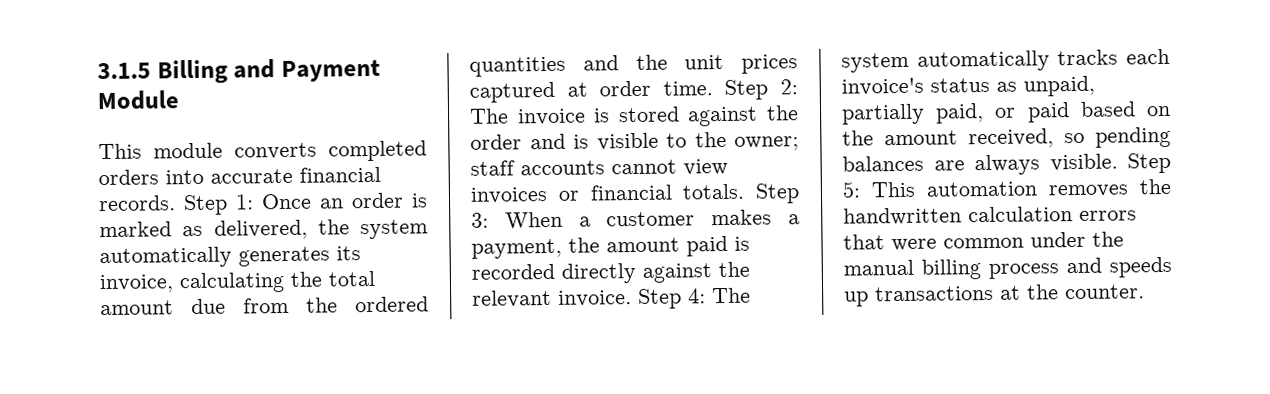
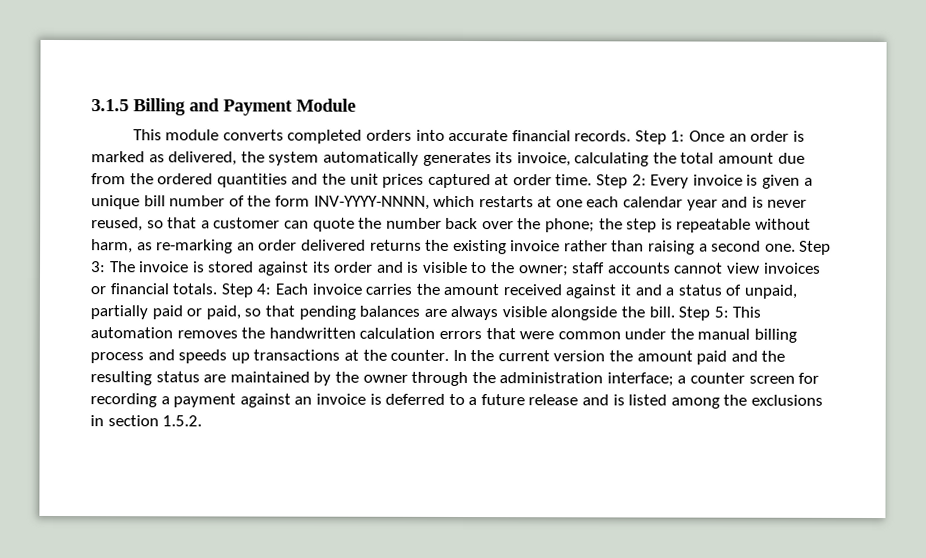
(798, 87) none -> [650,174,813,189] [91,195,808,211] [91,217,812,233] [91,239,832,255] [91,261,106,273] Every invoice is given a unique bill number of the form INV-YYYY-NNNN, which restarts at one each calendar year and is never reused, so that a customer can quote the number back over the phone; the step is repeatable without harm, as re-marking an order delivered returns the existing invoice rather than raising a second one. Step 3:
[766,105,799,121] the -> [312,261,331,273] its
[471,209,800,230] [471,235,750,259] [471,261,750,284] [472,287,751,309] [841,48,1170,73] [841,75,1095,97] [841,101,1171,125] [842,126,1171,149] [842,153,1118,176] 3: When a customer makes a payment, the amount paid is recorded directly against the relevant invoice. Step 4: The system automatically tracks each invoice's status as unpaid, partially paid, or paid based on the amount received, so pending balances are always visible. -> [256,283,798,299] [90,305,675,321] 4: Each invoice carries the amount received against it and a status of unpaid, partially paid or paid, so that pending balances are always visible alongside the bill.
(1145, 292) none -> [452,349,786,365] [90,371,820,387] [90,393,824,409] [90,415,203,427] In the current version the amount paid and the resulting status are maintained by the owner through the administration interface; a counter screen for recording a payment against an invoice is deferred to a future release and is listed among the exclusions in section 1.5.2.

